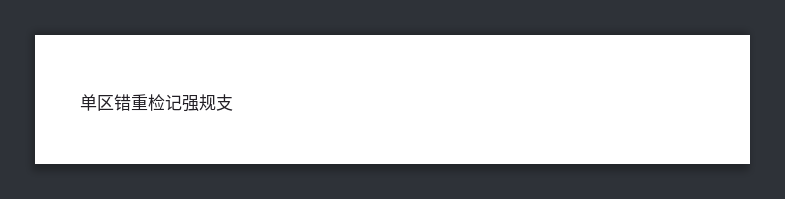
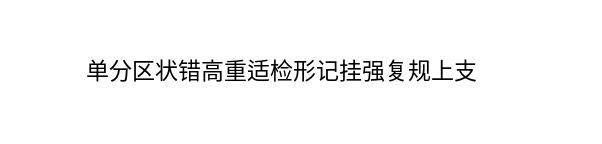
[97,94,216,112] 区错重检记强规 -> [109,59,454,82] 分区状错高重适检形记挂强复规上

